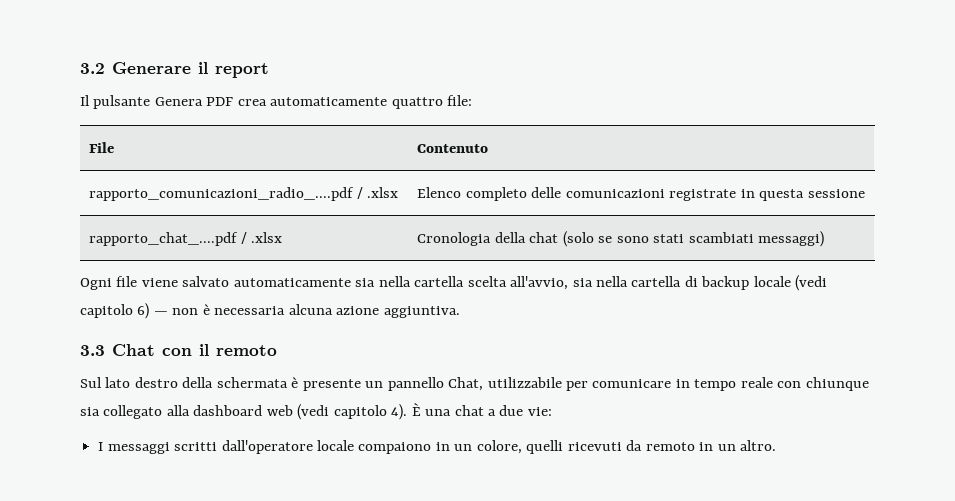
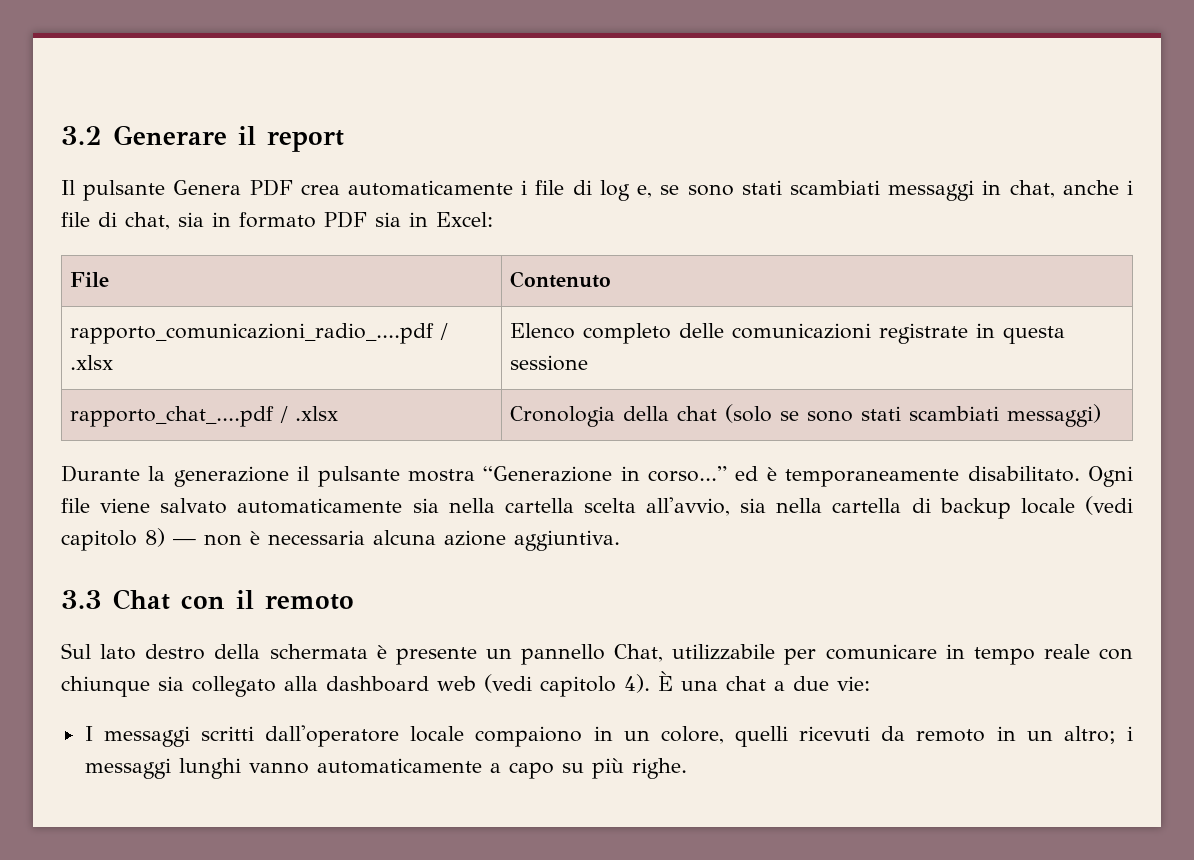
[391,95,473,109] quattro file: -> [521,180,1133,201] [61,211,493,230] i file di log e, se sono stati scambiati messaggi in chat, anche i file di chat, sia in formato PDF sia in Excel:
(825, 239) none -> [61,465,1080,487] Durante la generazione il pulsante mostra “Generazione in corso...” ed è temporaneamente disabilitato.
[137,303,150,319] 6) -> [145,528,165,547] 8)
[739,440,776,451] altro. -> [1063,726,1133,744] [84,758,687,779] altro; i messaggi lunghi vanno automaticamente a capo su più righe.

